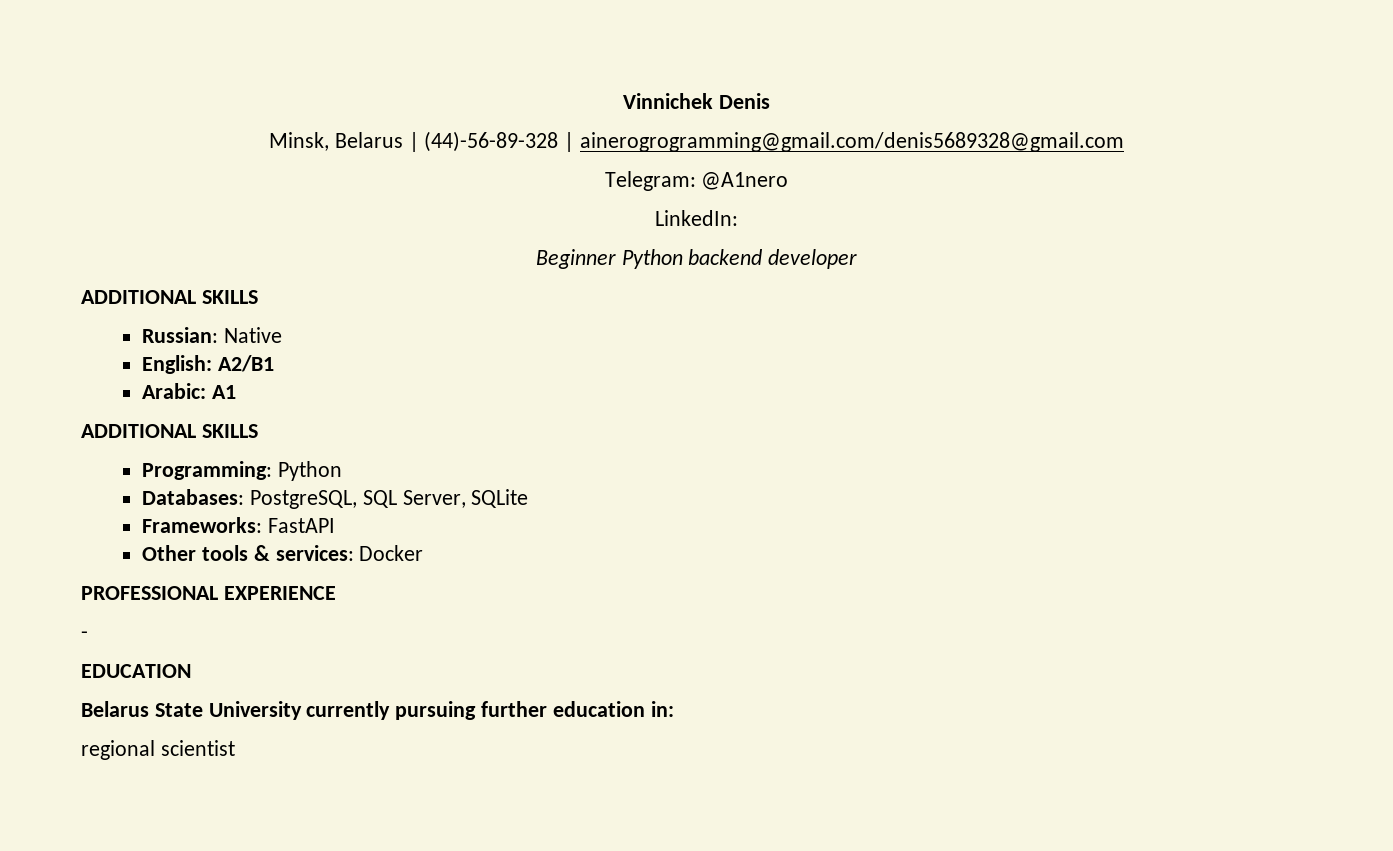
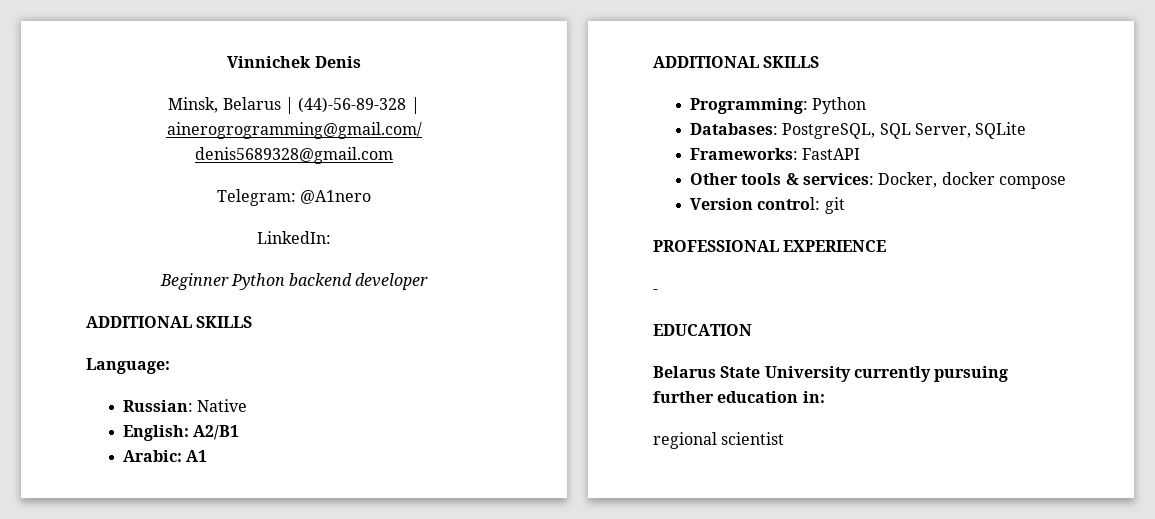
(258, 297) none -> [86,358,170,374] // Language:
[359,545,424,561] Docker -> [878,172,1066,189] [689,197,845,214] Docker, docker compose // Version control: git

